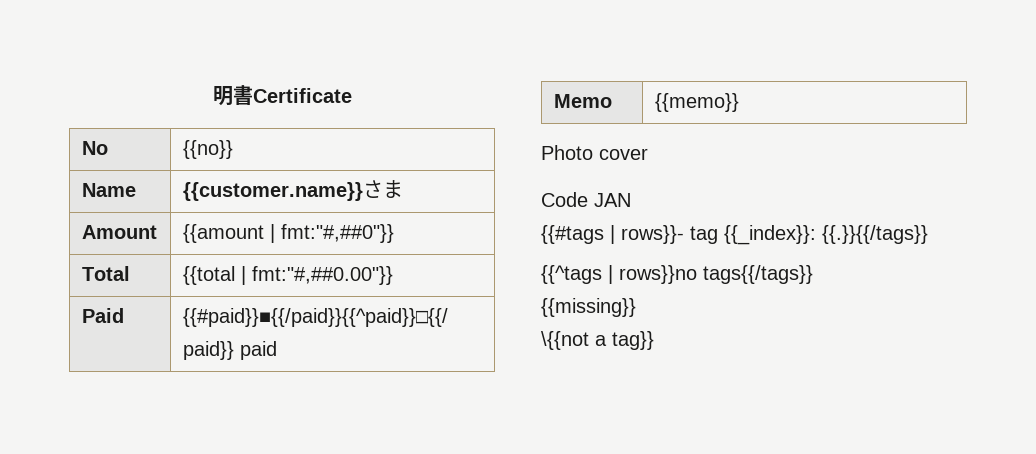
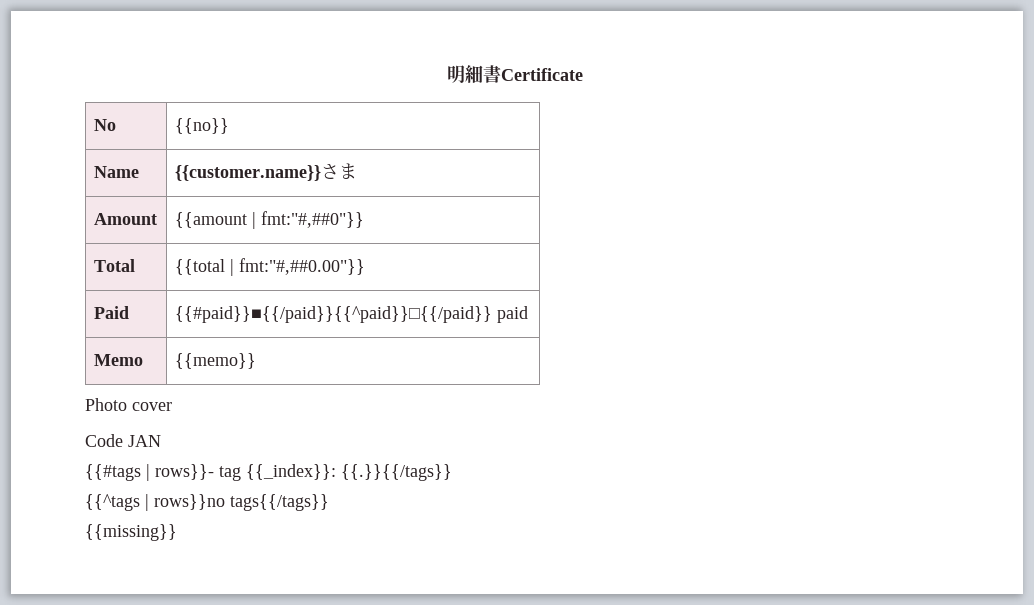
(233, 96) none -> [464,65,483,83] 細
[541,331,654,350] // \{{not a tag}} -> (177, 532) none

